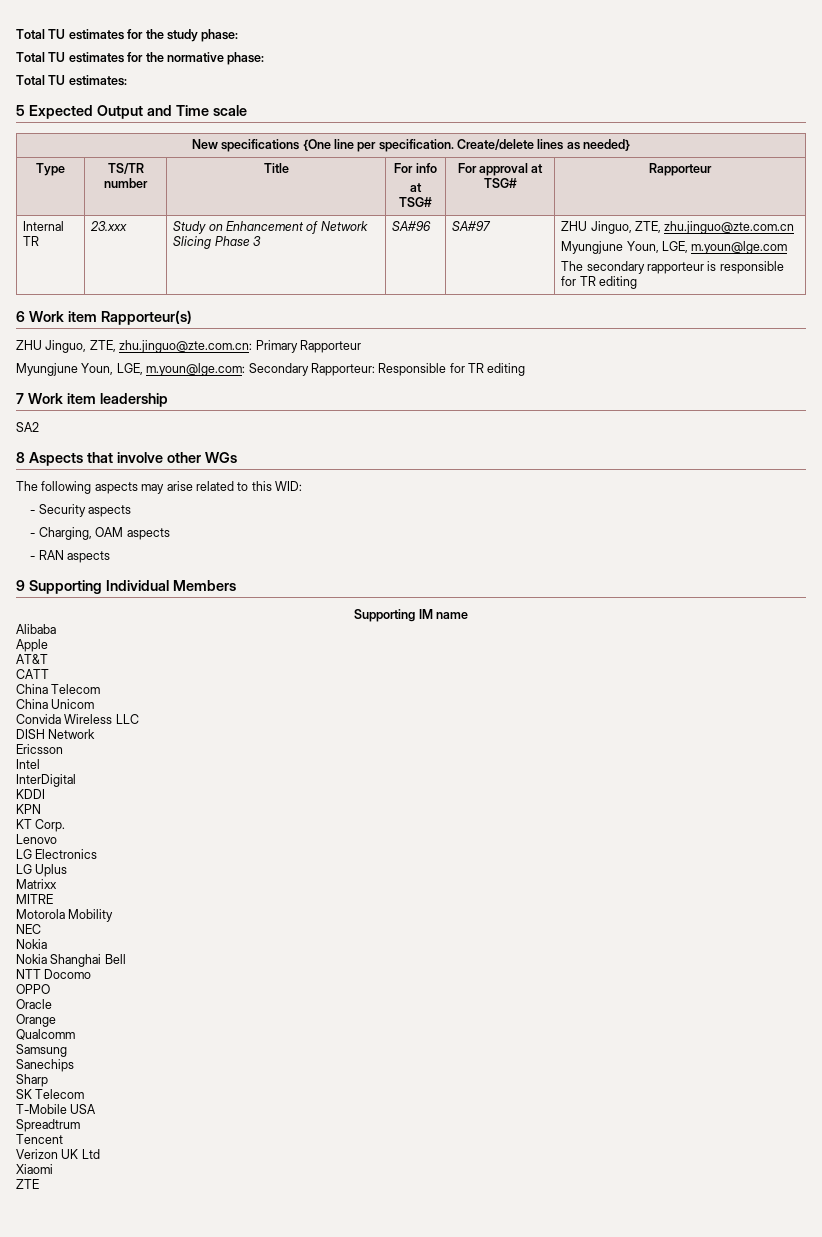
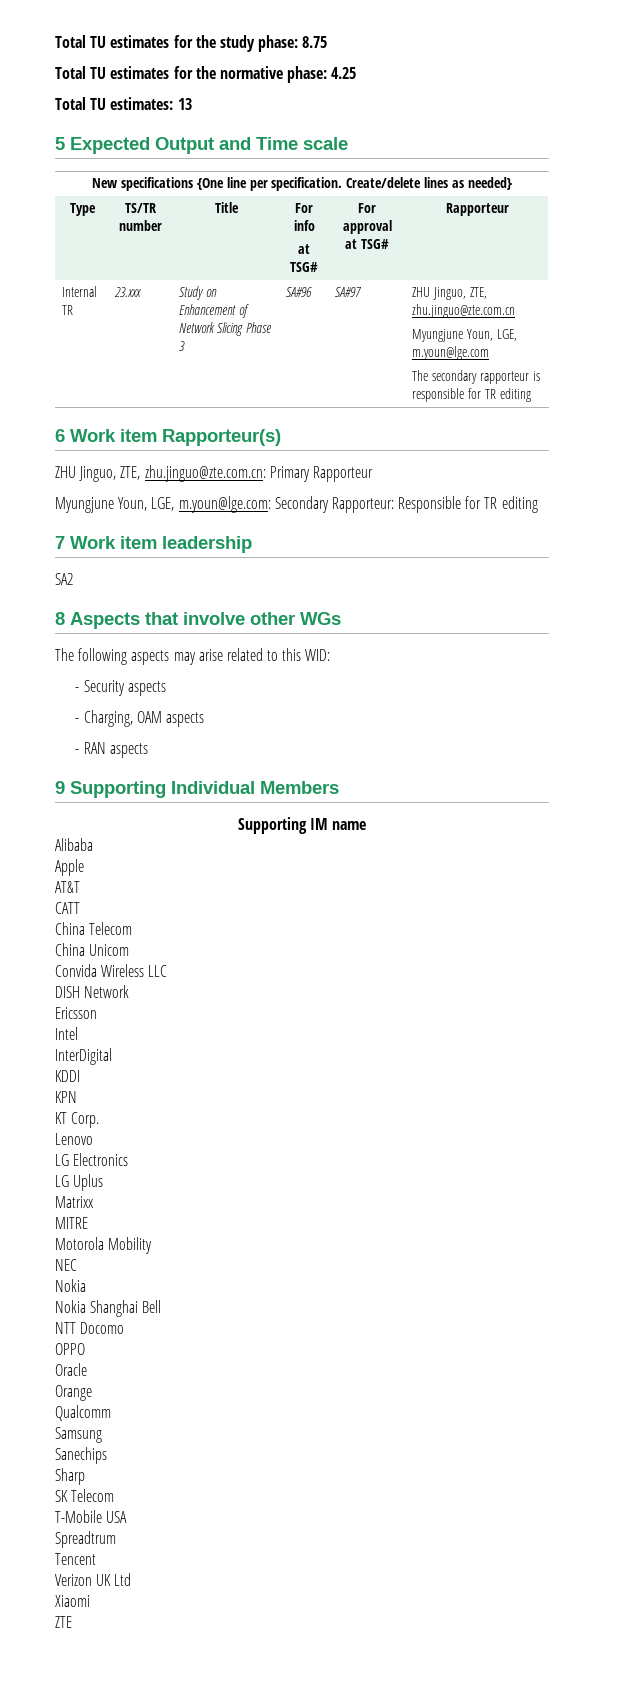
(239, 35) none -> [302,36,328,48] 8.75
(265, 58) none -> [331,67,357,79] 4.25
(127, 80) none -> [177,98,192,110] 13

